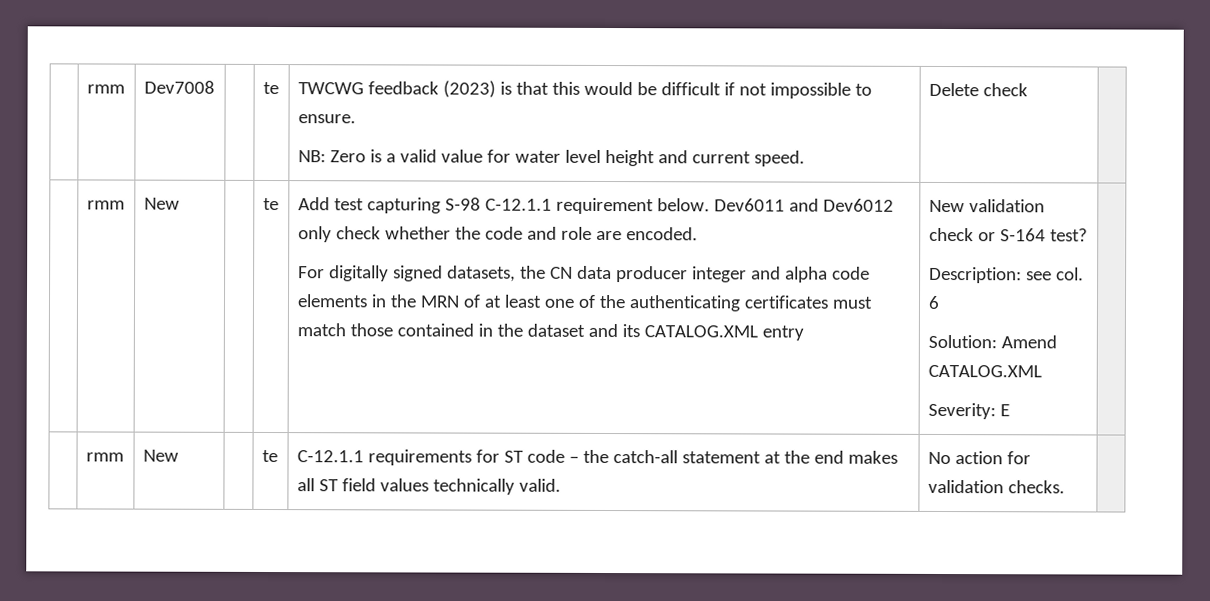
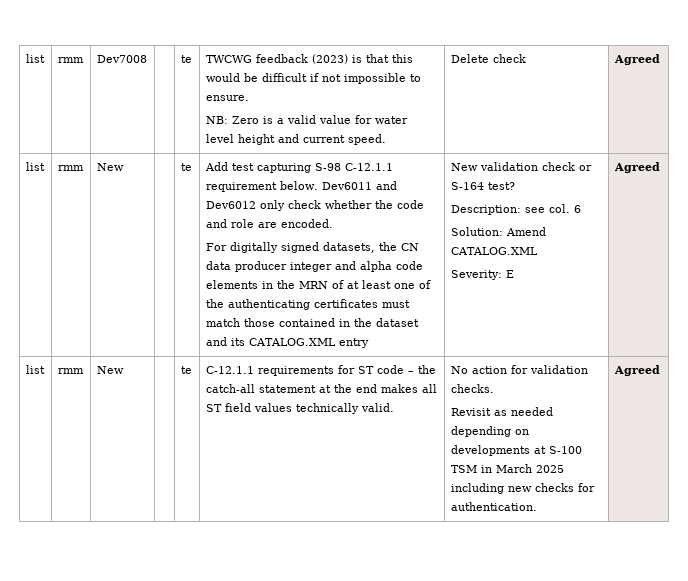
(86, 89) none -> [25,54,45,63] list
(1028, 90) // -> [613,54,660,65] [25,162,45,171] Agreed // list
(1010, 410) // -> [613,162,660,173] [25,365,45,374] Agreed // list
(1065, 487) | -> [450,407,553,416] [450,426,529,437] [450,445,582,456] [450,464,564,473] [450,483,595,494] [450,502,537,511] [613,365,660,376] // Revisit as needed depending on developments at S-100 TSM in March 2025 including new checks for authentication. | Agreed

